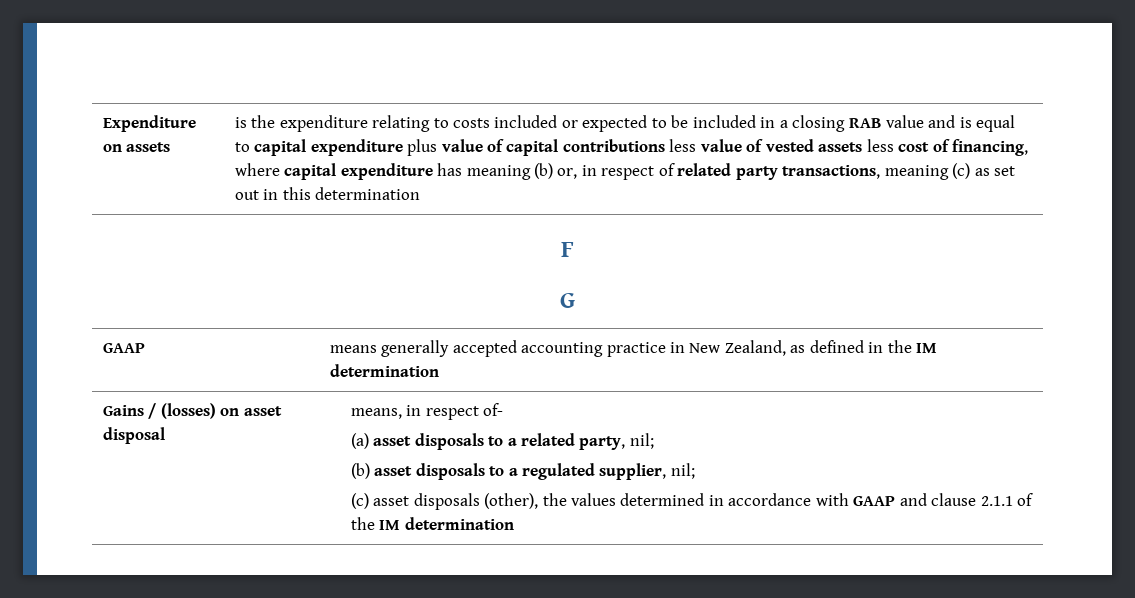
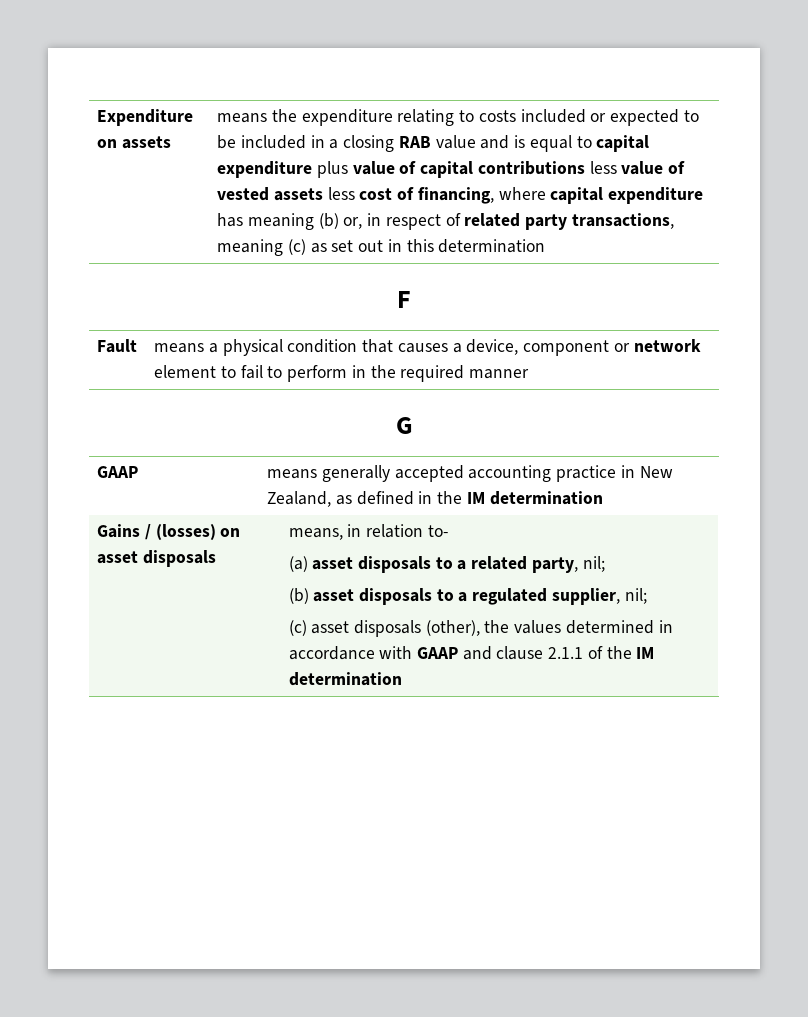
[234,117,247,128] is -> [217,113,268,123] means
(574, 249) none -> [97,339,138,353] [154,339,701,356] [154,365,530,382] // Fault | means a physical condition that causes a device, component or network element to fail to perform in the required manner
[102,427,165,444] disposal -> [142,550,216,567] disposals
[425,403,504,420] respect of- -> [365,524,448,538] relation to-

